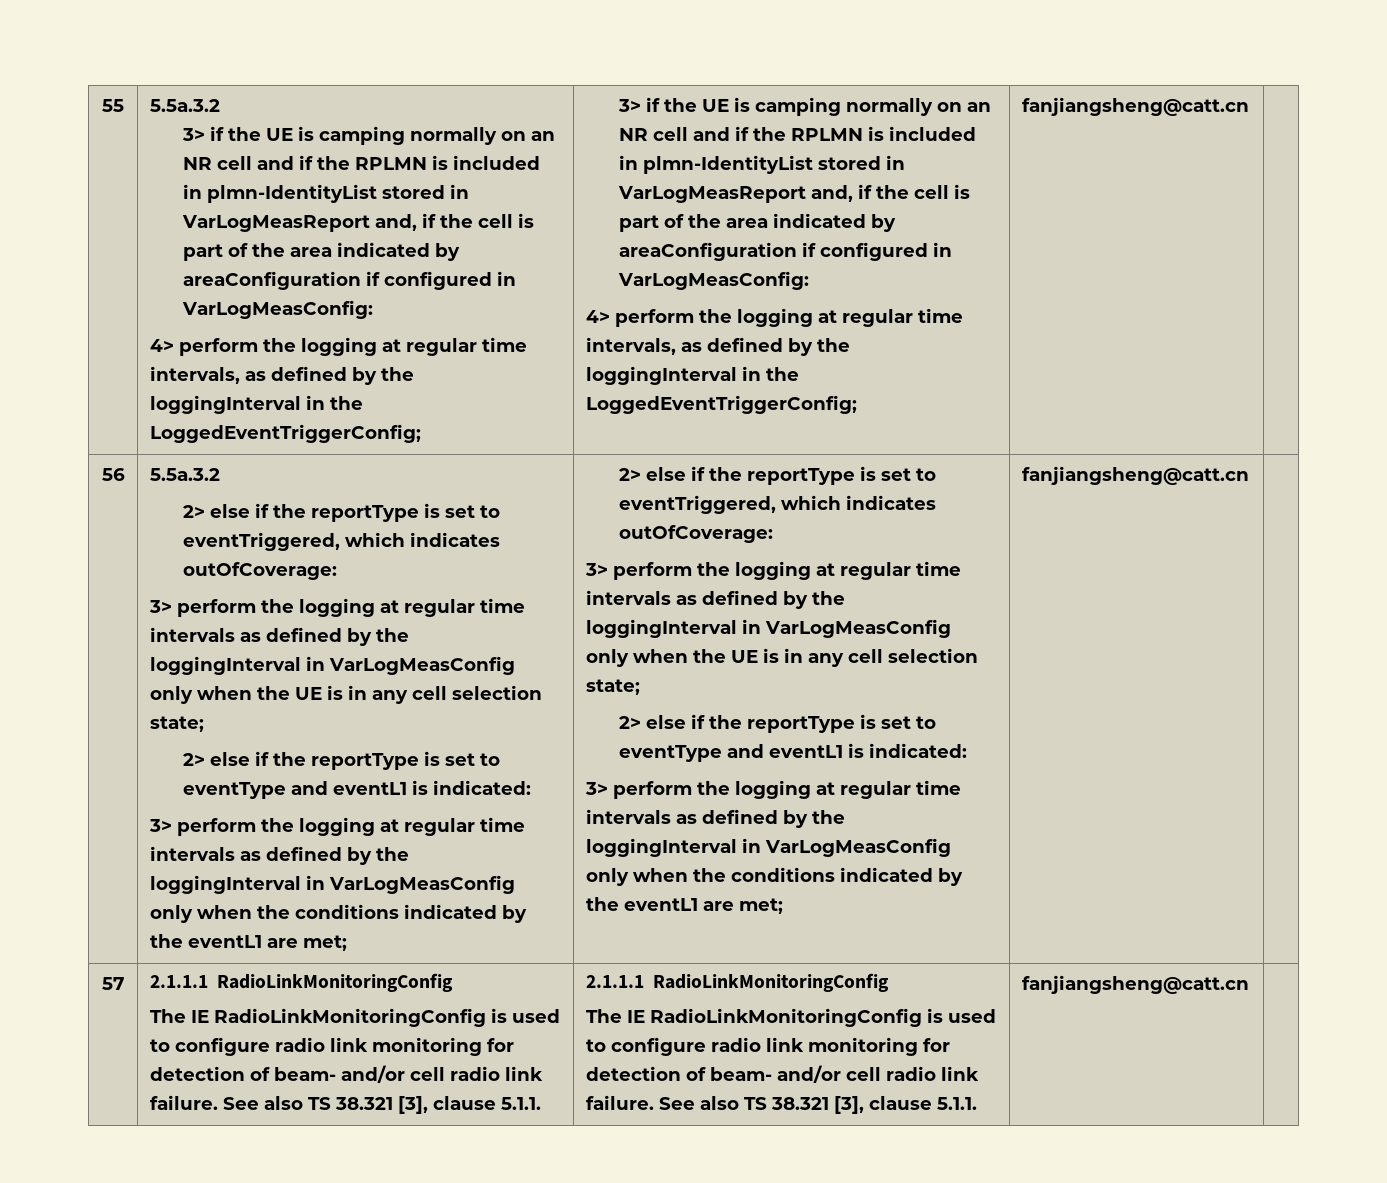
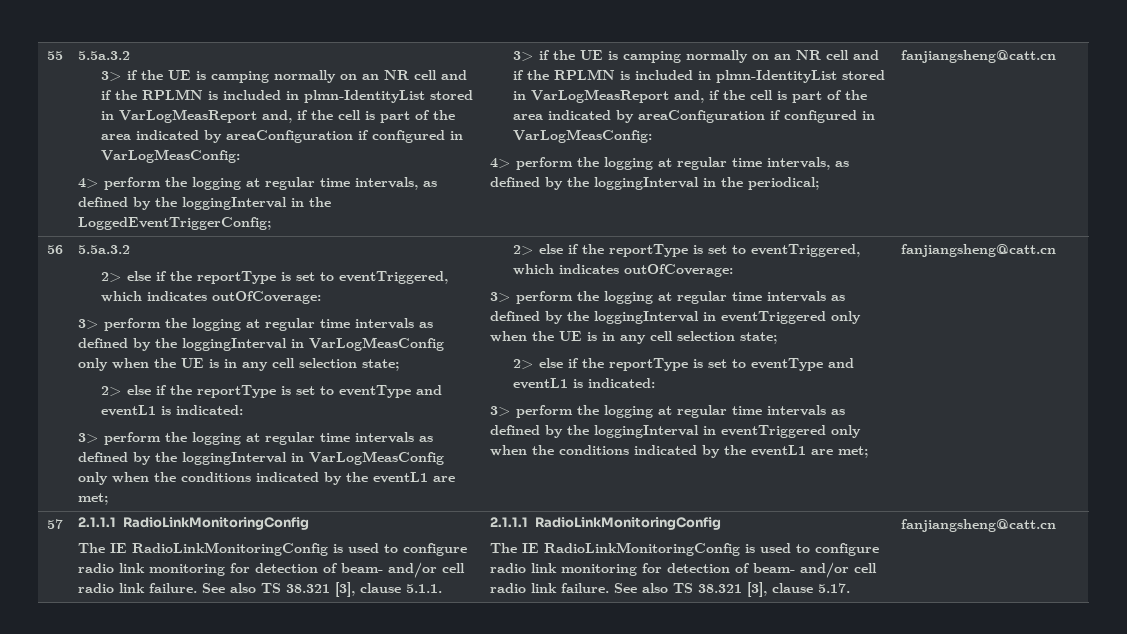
[585,395,857,414] LoggedEventTriggerConfig; -> [747,177,819,190] periodical;
[764,619,951,638] VarLogMeasConfig -> [720,311,826,324] eventTriggered
[764,838,951,857] VarLogMeasConfig -> [720,425,826,438] eventTriggered
[936,1097,977,1110] 5.1.1. -> [817,583,850,593] 5.17.

